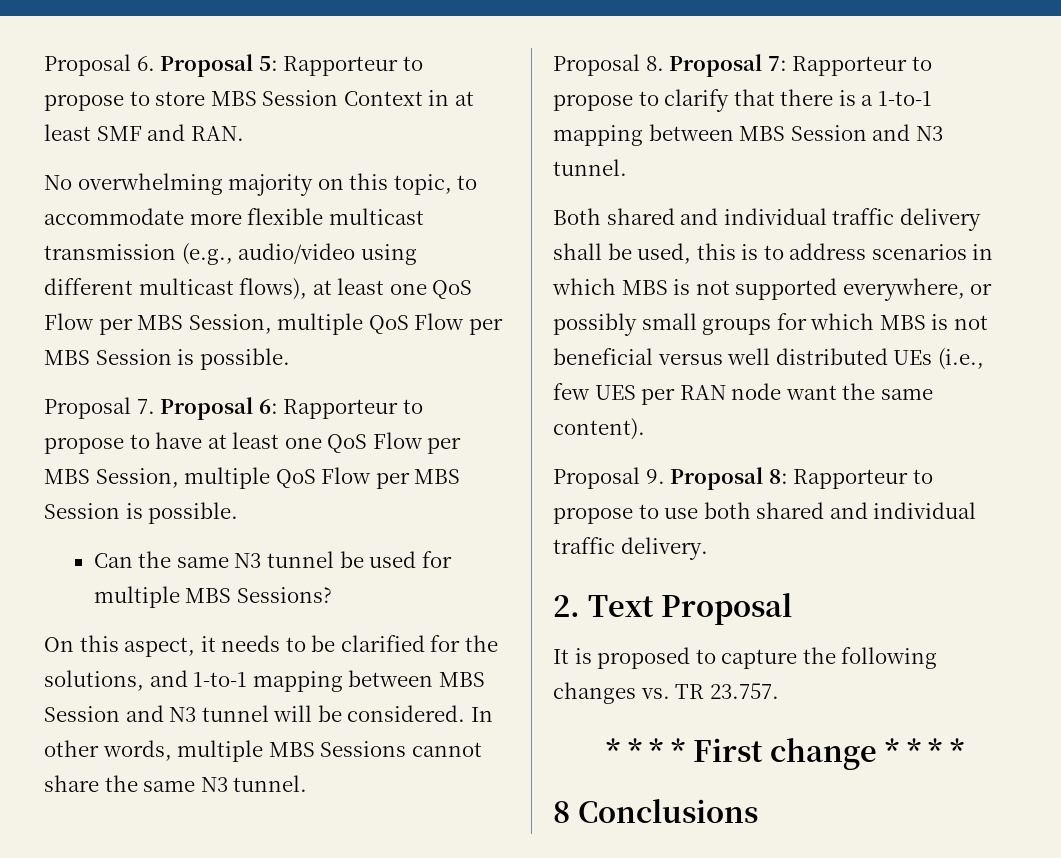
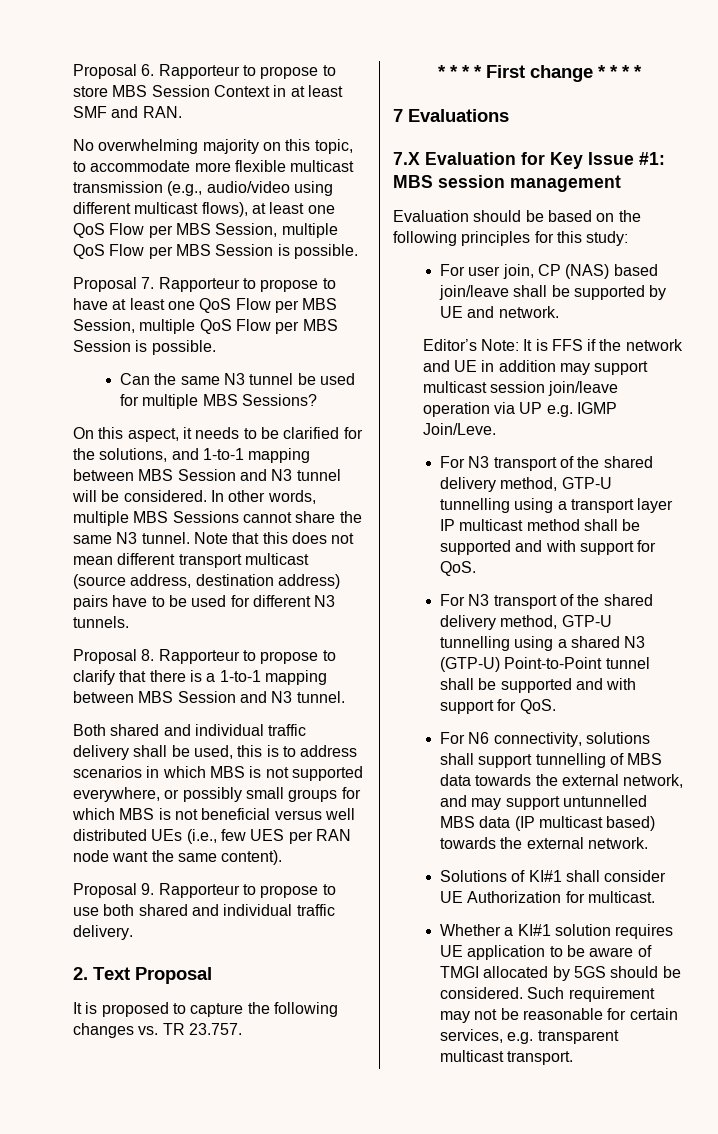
[160,54,278,77] Proposal 5: -> (155, 70) none
[160,397,278,420] Proposal 6: -> (155, 283) none
(308, 783) none -> [193,532,355,544] [73,553,309,568] [73,574,340,589] [73,595,336,610] [73,616,129,628] Note that this does not mean different transport multicast (source address, destination address) pairs have to be used for different N3 tunnels.
[669,54,787,77] Proposal 7: -> (155, 655) none
[670,467,788,490] Proposal 8: -> (155, 889) none
[553,799,758,823] 8 Conclusions -> [393,109,509,122] [393,152,665,169] [393,175,621,192] [393,210,641,222] [393,231,629,246] [440,264,658,279] [439,285,667,300] [440,306,559,318] [422,339,683,351] [422,360,649,375] [422,381,619,396] [422,402,617,417] [422,423,496,435] [440,456,653,471] [440,477,612,492] [440,498,674,513] [440,519,641,531] [440,540,657,555] [440,561,477,576] [440,594,653,609] [440,615,612,630] [440,636,646,651] [440,657,650,672] [440,678,637,693] [440,699,556,714] [440,732,651,747] [440,753,663,768] [440,774,684,788] [440,795,648,810] [440,816,656,831] [440,837,649,849] [440,870,667,882] [440,891,656,903] [440,924,674,939] [440,945,652,960] [440,966,681,981] [440,987,655,1002] [440,1008,678,1023] [440,1029,619,1044] [440,1050,574,1065] 7 Evaluations // 7.X Evaluation for Key Issue #1: MBS session management // Evaluation should be based on the following principles for this study: // For user join, CP (NAS) based join/leave shall be supported by UE and network. // Editor’s Note: It is FFS if the network and UE in addition may support multicast session join/leave operation via UP e.g. IGMP Join/Leve. // For N3 transport of the shared delivery method, GTP-U tunnelling using a transport layer IP multicast method shall be supported and with support for QoS. // For N3 transport of the shared delivery method, GTP-U tunnelling using a shared N3 (GTP-U) Point-to-Point tunnel shall be supported and with support for QoS. // For N6 connectivity, solutions shall support tunnelling of MBS data towards the external network, and may support untunnelled MBS data (IP multicast based) towards the external network. // Solutions of KI#1 shall consider UE Authorization for multicast. // Whether a KI#1 solution requires UE application to be aware of TMGI allocated by 5GS should be considered. Such requirement may not be reasonable for certain services, e.g. transparent multicast transport.

